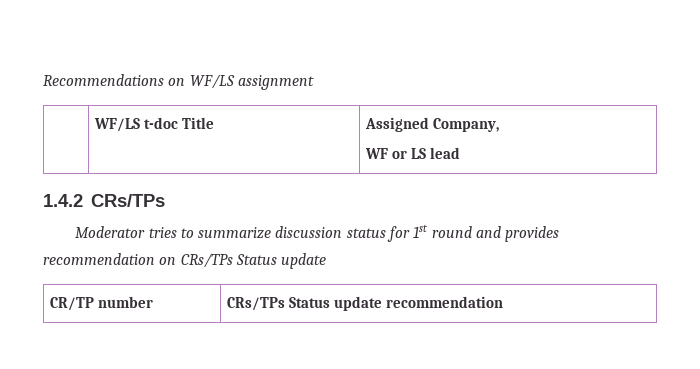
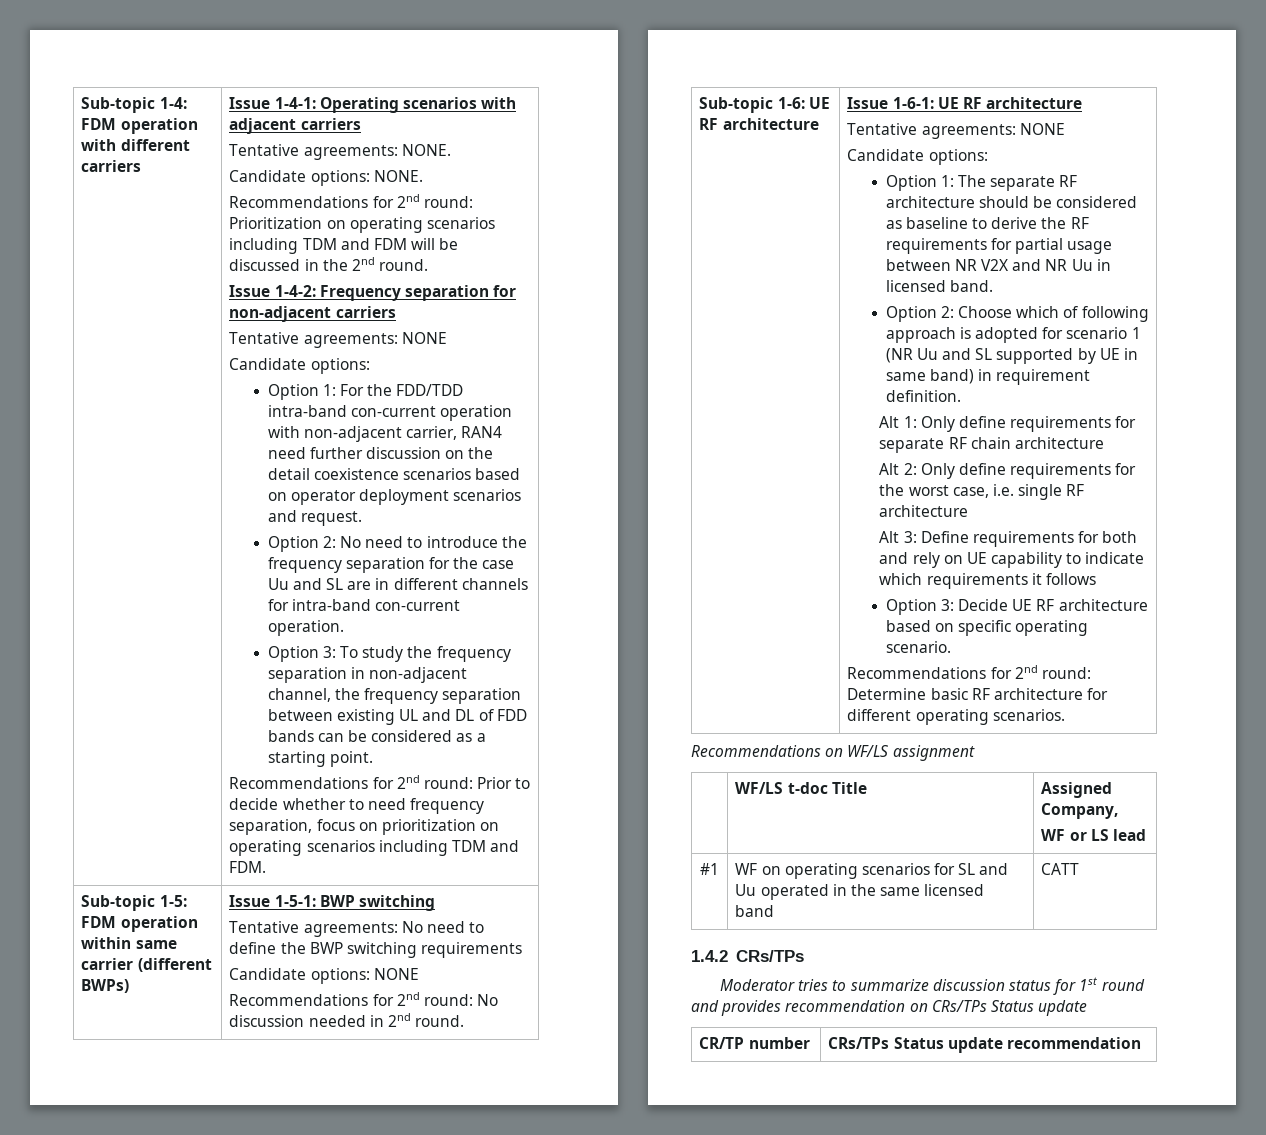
(43, 80) none -> [81,97,187,113] [81,118,198,134] [81,139,190,151] [81,160,142,172] [229,97,517,113] [229,118,361,134] [229,144,451,160] [229,170,423,186] [229,194,473,208] [229,217,495,233] [229,238,459,254] [229,257,429,271] [229,285,517,301] [229,306,396,322] [229,332,447,348] [229,358,370,374] [267,384,464,400] [267,405,513,421] [267,426,503,442] [267,447,494,459] [267,468,521,480] [267,489,522,505] [267,510,362,526] [267,536,527,552] [267,557,515,573] [267,578,528,590] [267,599,461,611] [267,620,344,636] [267,646,511,662] [267,667,468,683] [267,688,522,704] [267,709,527,725] [267,730,486,742] [267,751,373,767] [229,775,531,789] [229,798,485,814] [229,819,500,835] [229,840,520,856] [229,861,267,873] [81,895,187,911] [81,916,198,932] [81,937,177,949] [81,958,212,972] [81,979,130,993] [229,895,435,911] [229,921,485,937] [229,942,523,958] [229,968,419,984] [229,992,499,1006] [229,1013,465,1027] [699,97,830,113] [699,118,819,130] [847,97,1083,109] [847,123,1065,139] [847,149,988,165] [885,175,1078,191] [885,196,1138,208] [885,217,1089,229] [885,238,1113,254] [885,259,1111,271] [885,280,993,292] [885,306,1149,322] [885,327,1141,343] [885,348,1139,364] [885,369,1091,385] [885,390,961,402] [879,416,1137,432] [879,437,1104,453] [879,463,1137,479] [879,484,1085,500] [879,505,969,517] [879,531,1138,547] [879,552,1145,568] [879,573,1096,589] [885,599,1148,615] [885,620,1089,636] [885,641,951,653] [847,665,1091,679] [847,688,1109,700] [847,709,1065,725] Sub-topic 1-4: FDM operation with different carriers | Issue 1-4-1: Operating scenarios with adjacent carriers // Tentative agreements: NONE. // Candidate options: NONE. // Recommendations for 2nd round: Prioritization on operating scenarios including TDM and FDM will be discussed in the 2nd round. // Issue 1-4-2: Frequency separation for non-adjacent carriers // Tentative agreements: NONE // Candidate options: // Option 1: For the FDD/TDD intra-band con-current operation with non-adjacent carrier, RAN4 need further discussion on the detail coexistence scenarios based on operator deployment scenarios and request. // Option 2: No need to introduce the frequency separation for the case Uu and SL are in different channels for intra-band con-current operation. // Option 3: To study the frequency separation in non-adjacent channel, the frequency separation between existing UL and DL of FDD bands can be considered as a starting point. // Recommendations for 2nd round: Prior to decide whether to need frequency separation, focus on prioritization on operating scenarios including TDM and FDM. // Sub-topic 1-5: FDM operation within same carrier (different BWPs) | Issue 1-5-1: BWP switching // Tentative agreements: No need to define the BWP switching requirements // Candidate options: NONE // Recommendations for 2nd round: No discussion needed in 2nd round. // Sub-topic 1-6: UE RF architecture | Issue 1-6-1: UE RF architecture // Tentative agreements: NONE // Candidate options: // Option 1: The separate RF architecture should be considered as baseline to derive the RF requirements for partial usage between NR V2X and NR Uu in licensed band. // Option 2: Choose which of following approach is adopted for scenario 1 (NR Uu and SL supported by UE in same band) in requirement definition. // Alt 1: Only define requirements for separate RF chain architecture // Alt 2: Only define requirements for the worst case, i.e. single RF architecture // Alt 3: Define requirements for both and rely on UE capability to indicate which requirements it follows // Option 3: Decide UE RF architecture based on specific operating scenario. // Recommendations for 2nd round: Determine basic RF architecture for different operating scenarios. //
(461, 153) none -> [700,863,719,875] [735,863,1009,879] [735,884,985,900] [735,905,775,917] [1041,863,1080,875] // #1 | WF on operating scenarios for SL and Uu operated in the same licensed band | CATT

